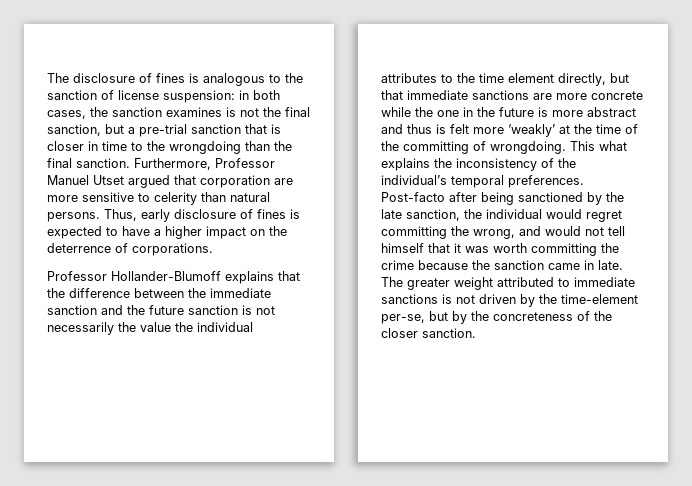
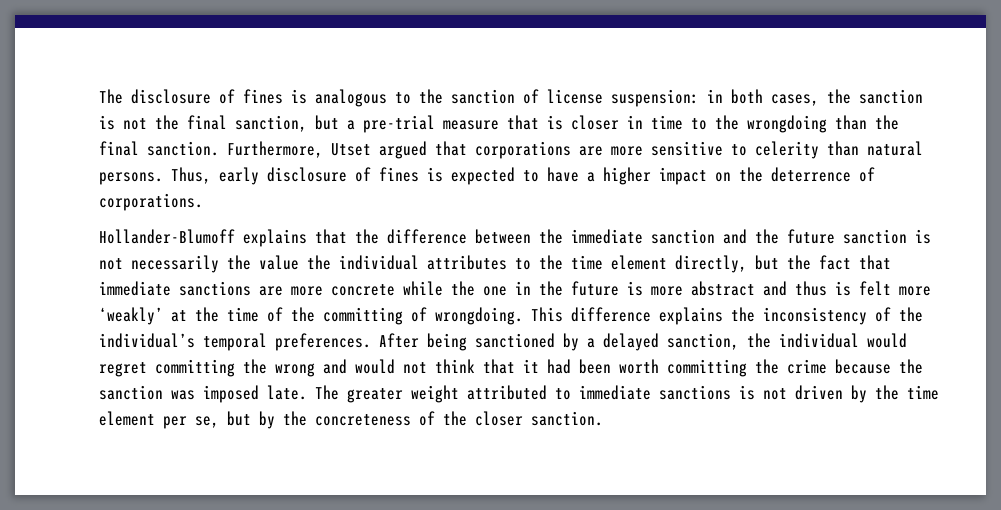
[166,107,222,117] examines -> (923, 96) none
[191,124,241,134] sanction -> [443,120,499,130] measure
[215,158,275,168] [47,175,89,185] Professor Manuel -> (323, 149) none
[200,175,270,188] corporation -> [475,141,571,159] corporations
[47,271,107,281] Professor -> (203, 202) none
(629, 78) none -> [787,255,851,270] the fact
[599,141,627,151] what -> [571,307,651,322] difference
[381,192,477,202] Post-facto after -> [379,333,419,348] After
[606,192,624,202] [381,209,402,219] the late -> [587,333,659,351] a delayed
[473,229,515,239] wrong, -> [275,363,315,377] wrong
[608,226,625,236] [381,243,489,253] tell himself that it was -> [435,359,611,374] think that it had been
[548,260,594,270] came in -> [171,385,259,403] was imposed
[561,294,638,304] [381,314,425,324] time-element per-se, -> [907,385,939,400] [99,411,219,429] time element per se,

